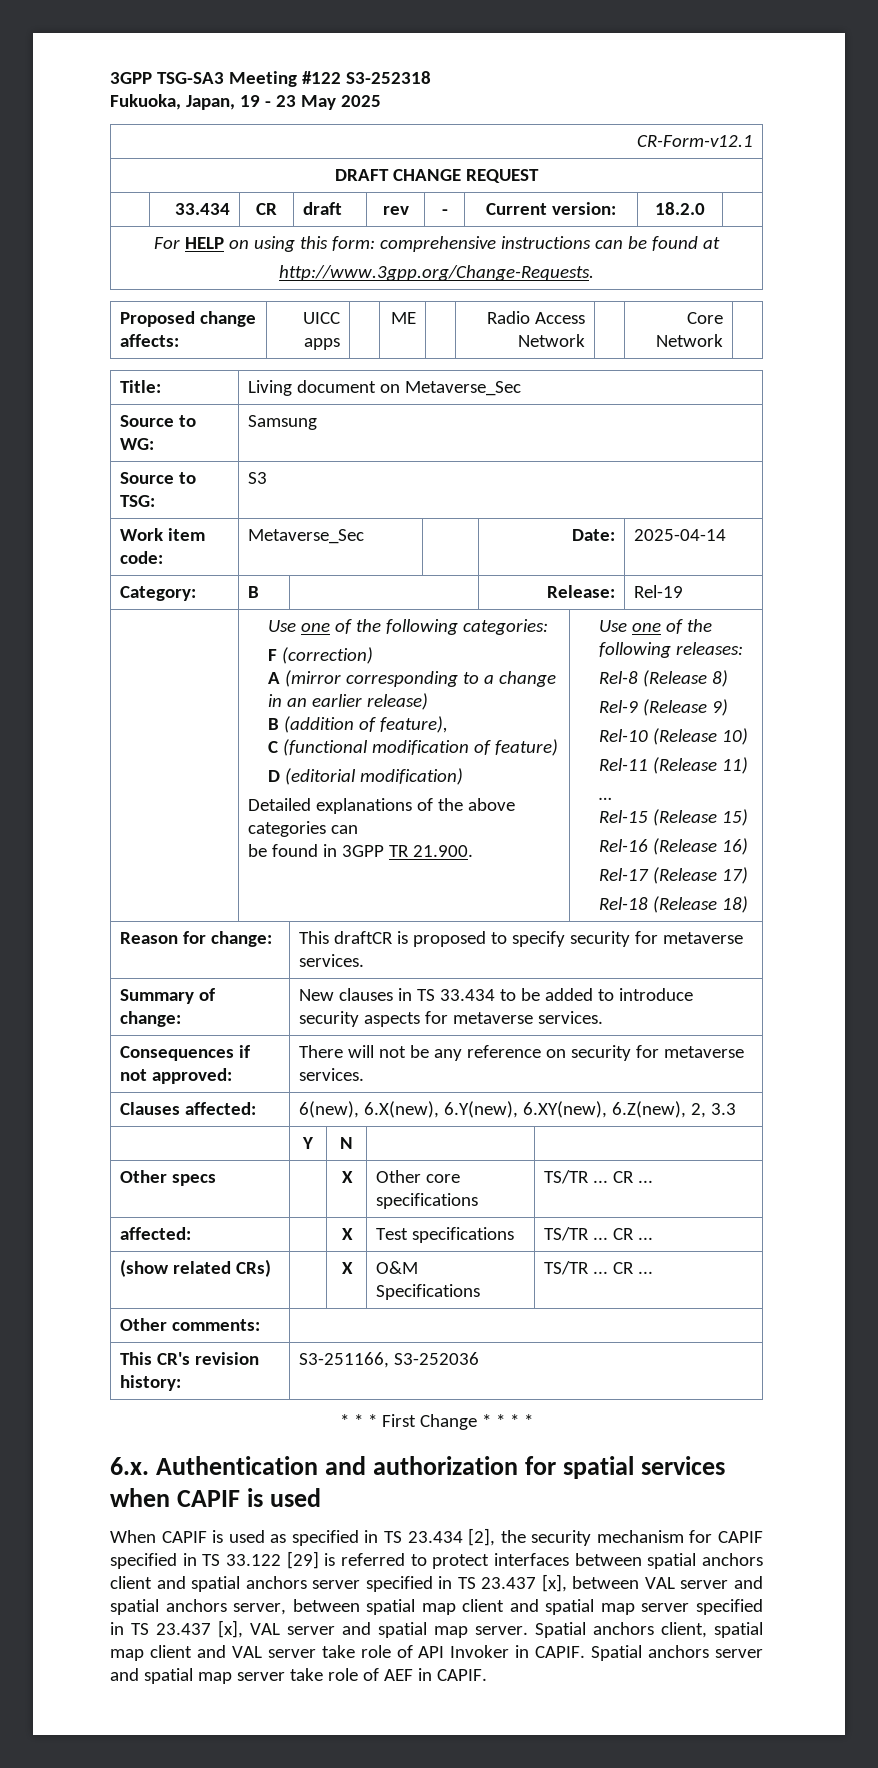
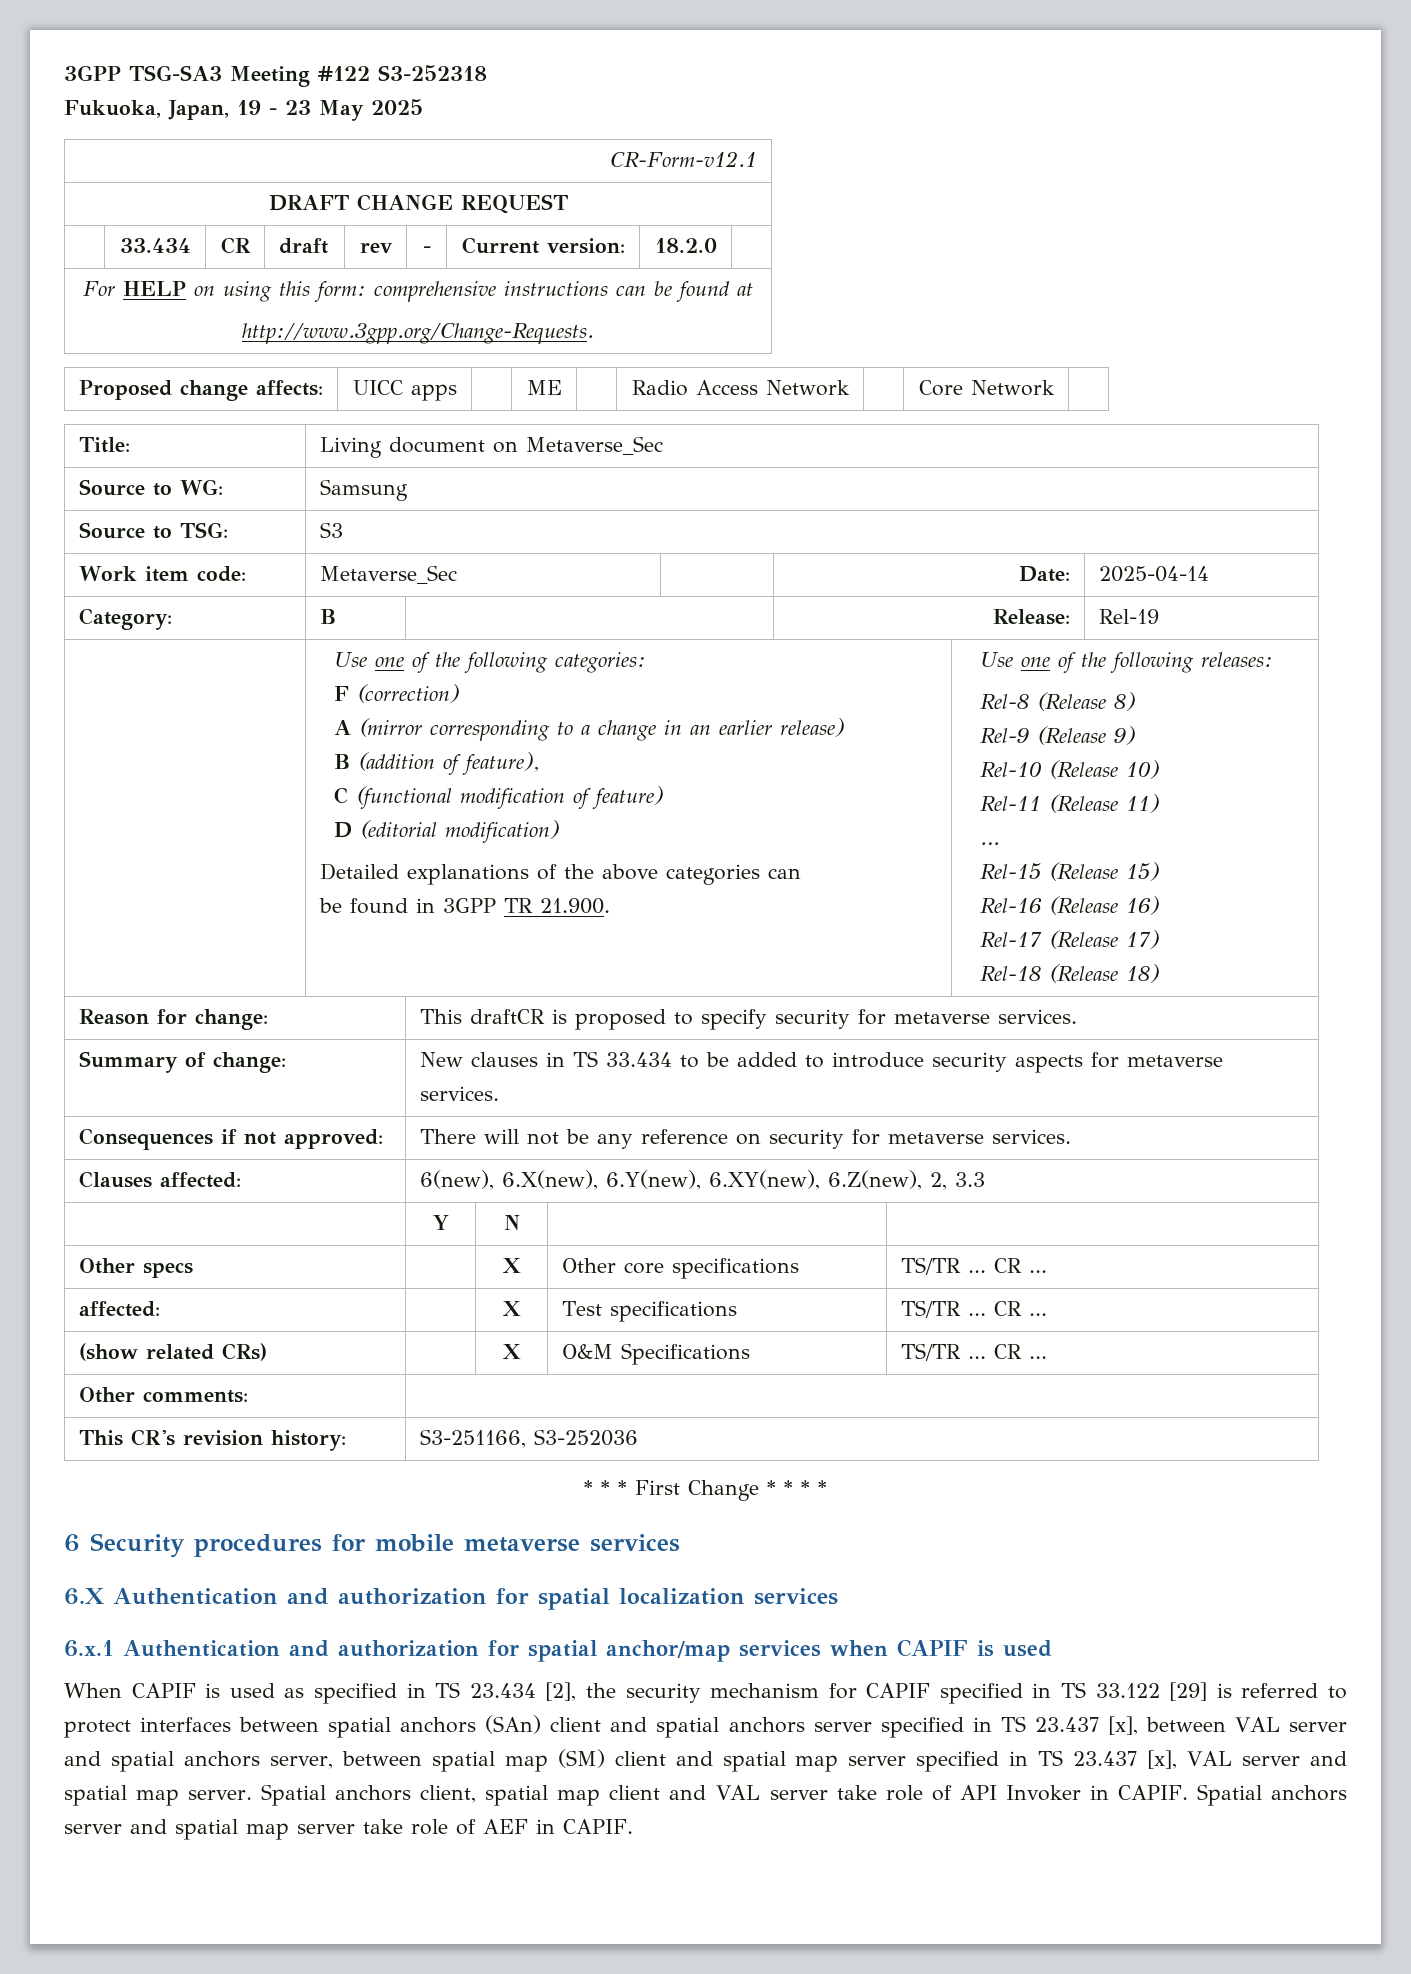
[110,1456,635,1479] 6.x. Authentication and authorization for spatial -> [64,1533,680,1558] [64,1588,838,1610] [64,1640,730,1662] 6 Security procedures for mobile metaverse services // 6.X Authentication and authorization for spatial localization services // 6.x.1 Authentication and authorization for spatial anchor/map
(763, 1559) none -> [485,1715,542,1734] (SAn)
(456, 1609) none -> [557,1749,605,1768] (SM)

